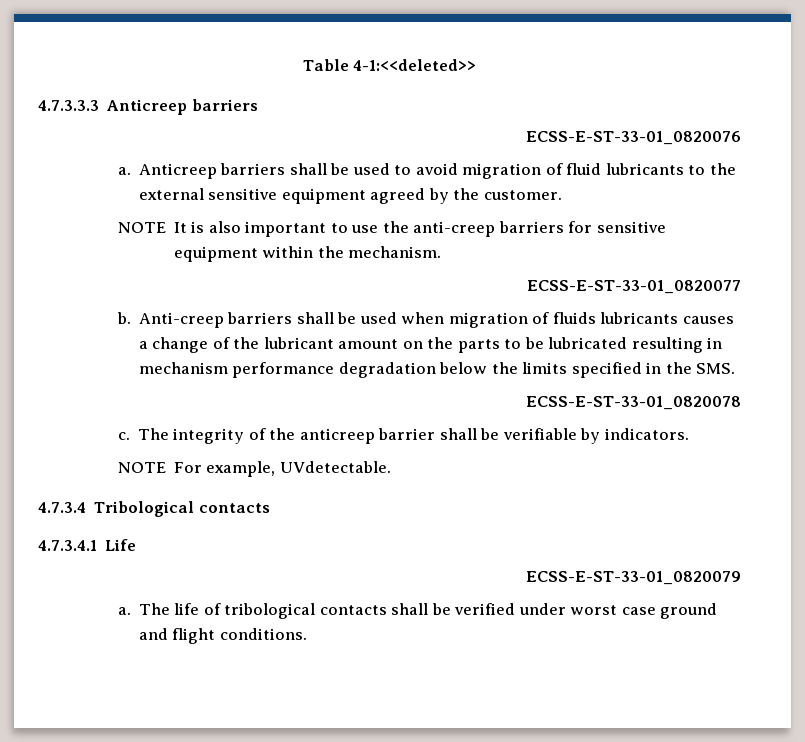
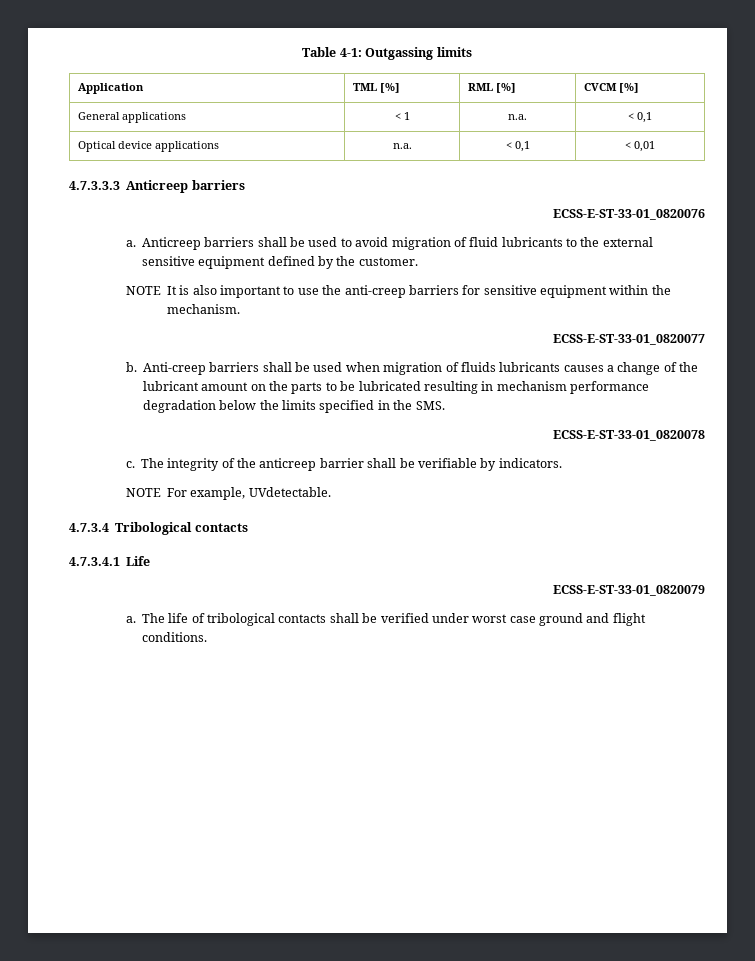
[353,59,477,71] 4-1:<<deleted>> -> [339,47,472,60] [78,83,145,94] [353,83,401,93] [468,83,517,93] [584,83,640,93] [78,112,187,123] [394,112,410,120] [508,114,527,120] [628,112,652,123] [78,141,220,152] [392,143,412,149] [505,141,530,152] [625,141,655,152] 4-1: Outgassing limits // Application | TML [%] | RML [%] | CVCM [%] // General applications | < 1 | n.a. | < 0,1 // Optical device applications | n.a. | < 0,1 | < 0,01
[370,188,426,204] agreed -> [267,256,315,266] defined

